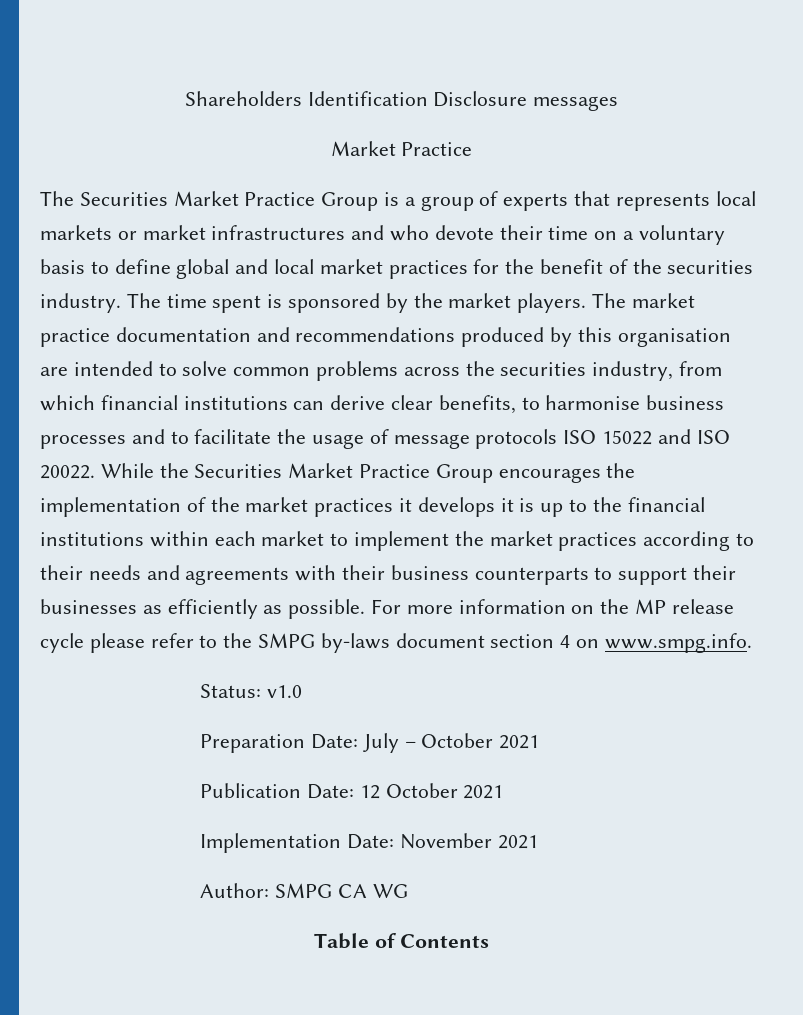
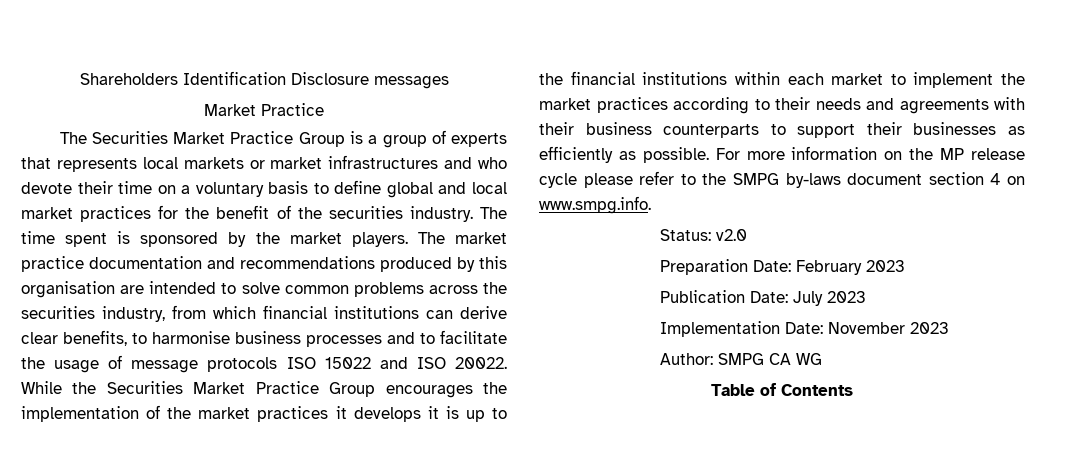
[266,685,302,698] v1.0 -> [716,229,748,241] v2.0
[362,733,540,753] July – October 2021 -> [796,260,906,275] February 2023
[359,783,504,799] 12 October 2021 -> [793,291,867,306] July 2023
[497,835,538,849] 2021 -> [910,322,950,334] 2023

